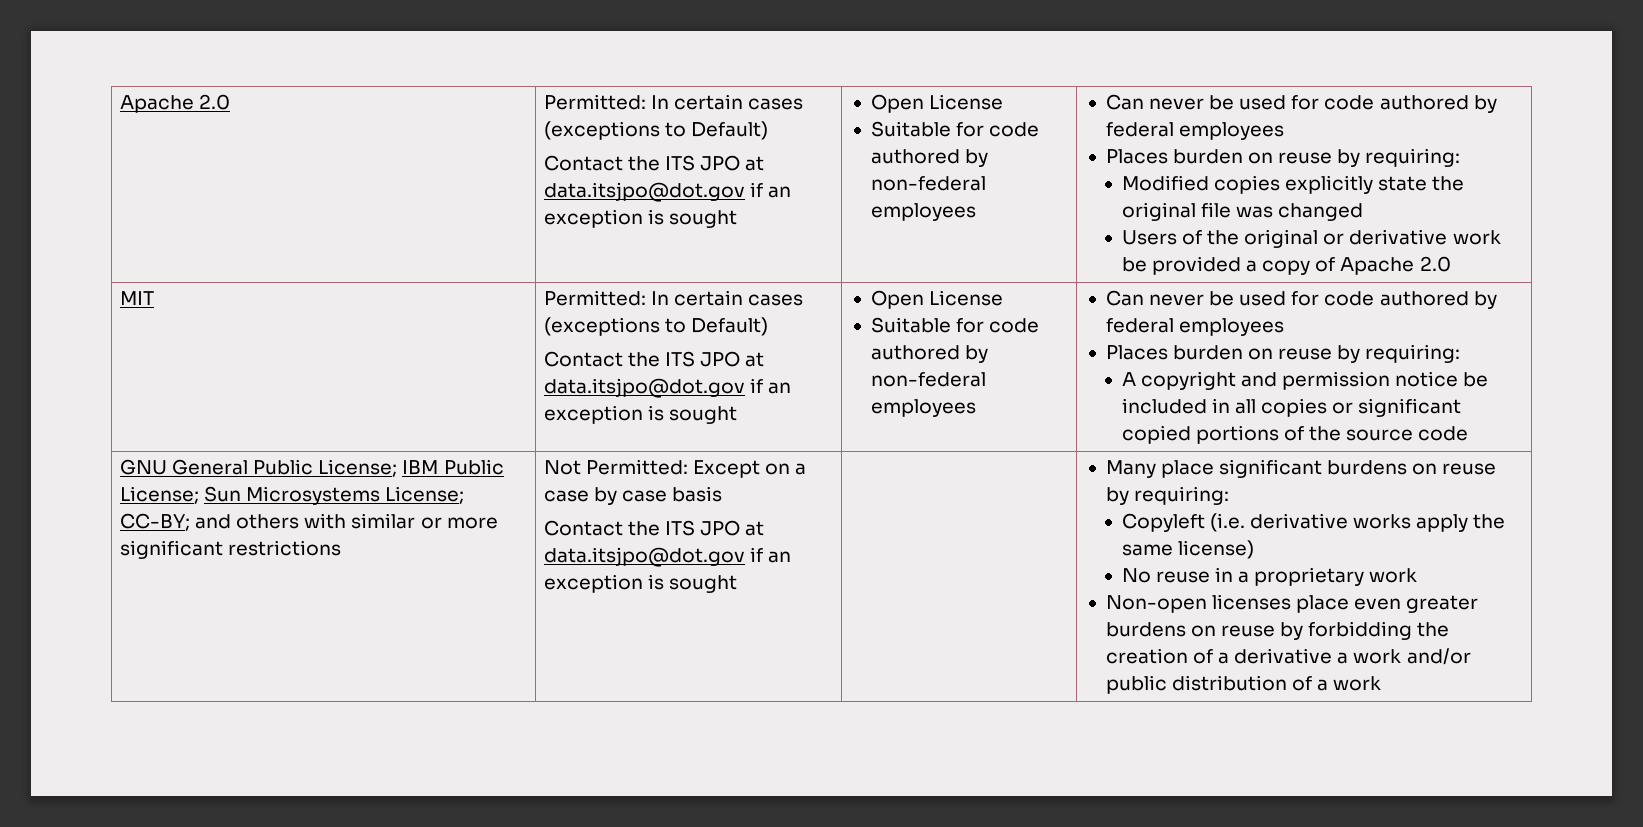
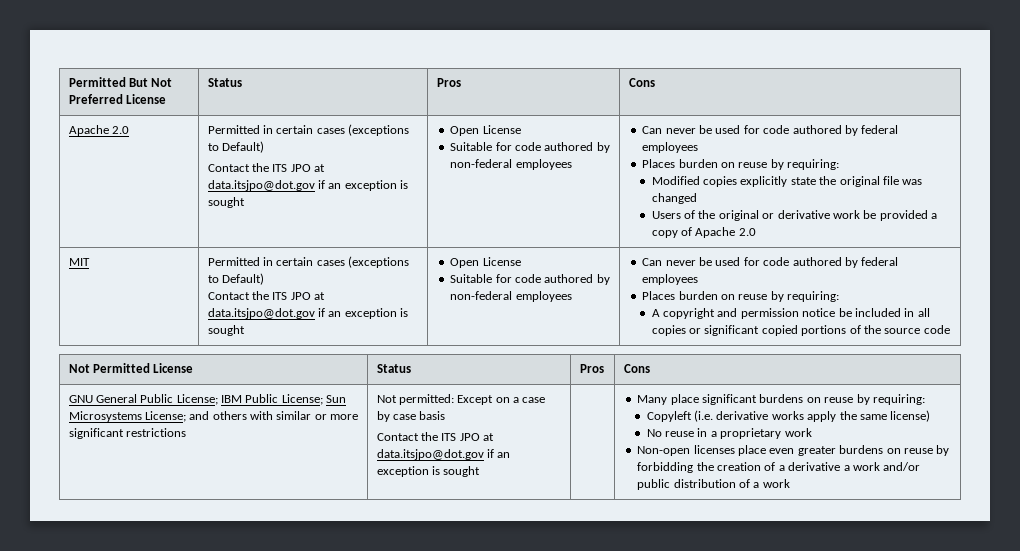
(119, 104) none -> [68,77,173,87] [68,94,166,104] [207,78,242,87] [436,78,461,87] [628,78,655,87] Permitted But Not Preferred License | Status | Pros | Cons //
[543,94,670,110] Permitted: In -> [207,125,273,134] Permitted in
[543,290,670,306] Permitted: In -> [207,257,273,266] Permitted in
(1469, 433) none -> [68,363,194,373] [376,364,411,373] [579,364,604,373] [623,364,650,373] // Not Permitted License | Status | Pros | Cons
[119,513,190,531] CC-BY; -> (186, 416) none
[586,459,689,475] Permitted: -> [398,394,454,405] permitted:

